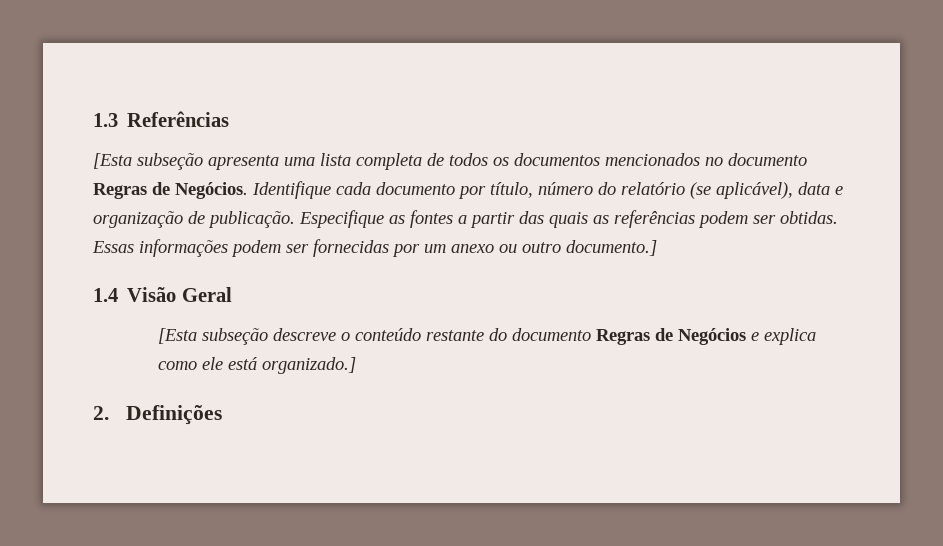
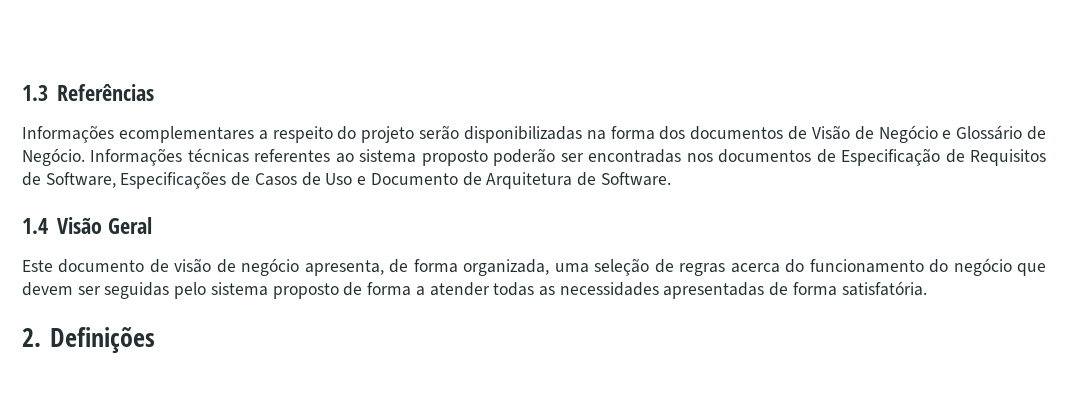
[93,153,807,170] [93,181,843,199] [93,210,838,228] [92,239,657,257] [93,287,232,302] [158,328,817,345] [158,357,357,374] [Esta subseção apresenta uma lista completa de todos os documentos mencionados no documento Regras de Negócios. Identifique cada documento por título, número do relatório (se aplicável), data e organização de publicação. Especifique as fontes a partir das quais as referências podem ser obtidas. Essas informações podem ser fornecidas por um anexo ou outro documento.] // 1.4 Visão Geral // [Esta subseção descreve o conteúdo restante do documento Regras de Negócios e explica como ele está organizado.] -> [22,125,1047,143] [22,148,1046,166] [22,171,671,189] [22,217,152,234] [22,258,1047,276] [22,281,927,299] Informações ecomplementares a respeito do projeto serão disponibilizadas na forma dos documentos de Visão de Negócio e Glossário de Negócio. Informações técnicas referentes ao sistema proposto poderão ser encontradas nos documentos de Especificação de Requisitos de Software, Especificações de Casos de Uso e Documento de Arquitetura de Software. // 1.4 Visão Geral // Este documento de visão de negócio apresenta, de forma organizada, uma seleção de regras acerca do funcionamento do negócio que devem ser seguidas pelo sistema proposto de forma a atender todas as necessidades apresentadas de forma satisfatória.

